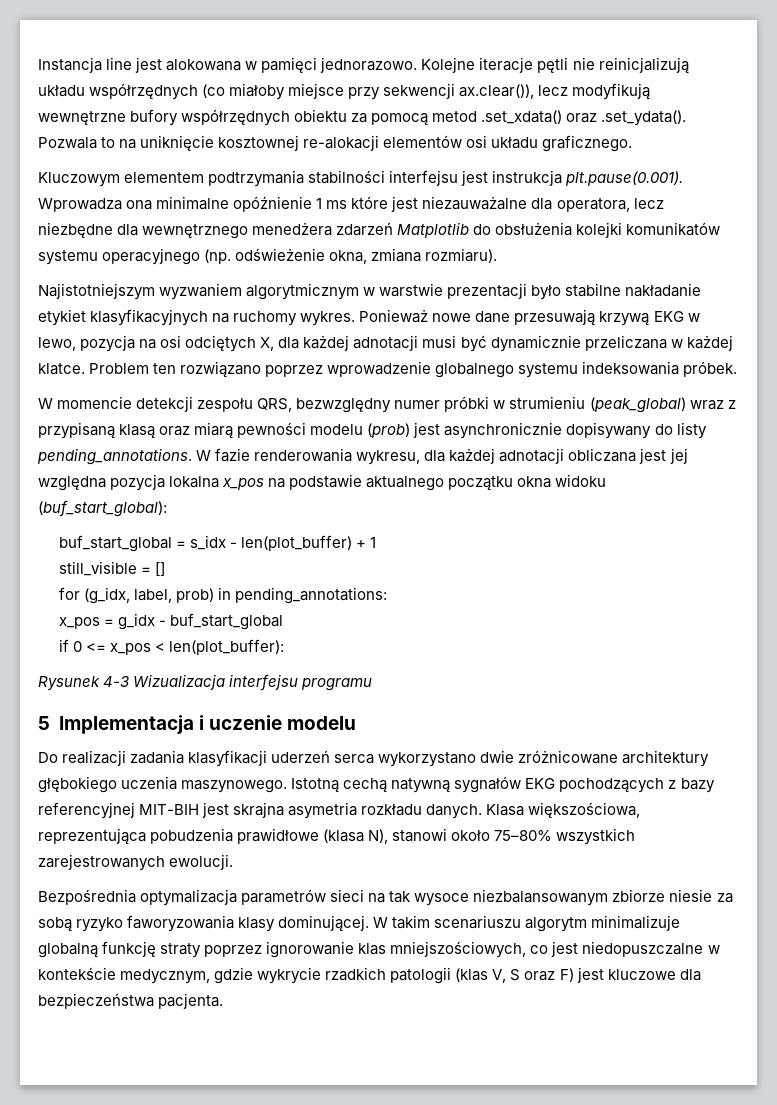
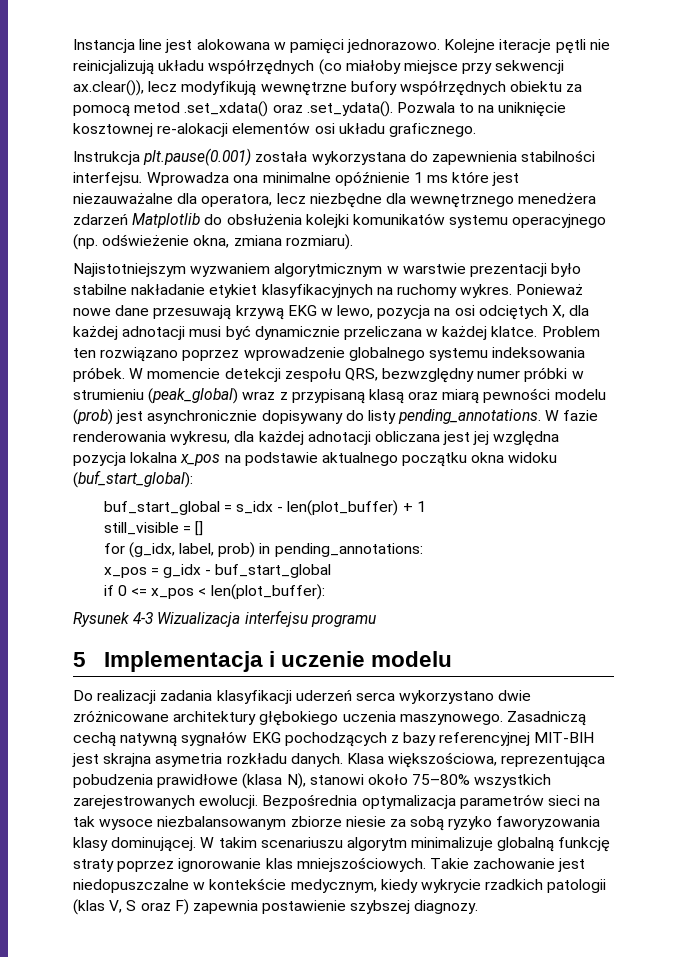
[38,170,684,187] Kluczowym elementem podtrzymania stabilności interfejsu jest instrukcja plt.pause(0.001). -> [73,148,596,166] [73,172,143,186] Instrukcja plt.pause(0.001) została wykorzystana do zapewnienia stabilności interfejsu.
(738, 369) // -> (125, 374) none
[291,778,340,793] Istotną -> [506,711,586,726] Zasadniczą
(234, 862) // -> (259, 802) none
[390,941,549,958] mniejszościowych, co -> [296,857,556,872] mniejszościowych. Takie zachowanie
[214,967,254,984] gdzie -> [380,879,418,893] kiedy
[576,967,701,983] [38,993,224,1009] jest kluczowe dla bezpieczeństwa pacjenta. -> [192,900,479,914] zapewnia postawienie szybszej diagnozy.

